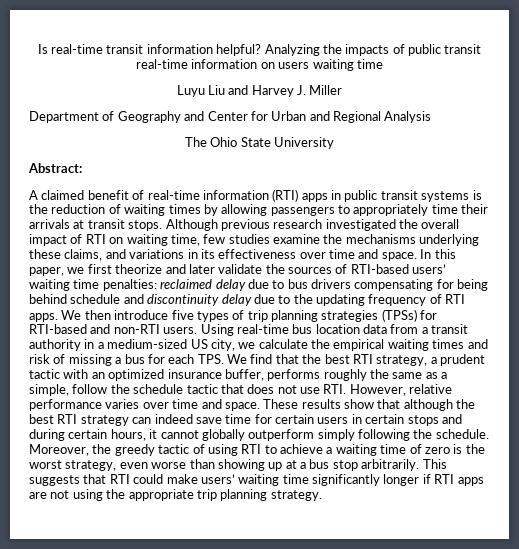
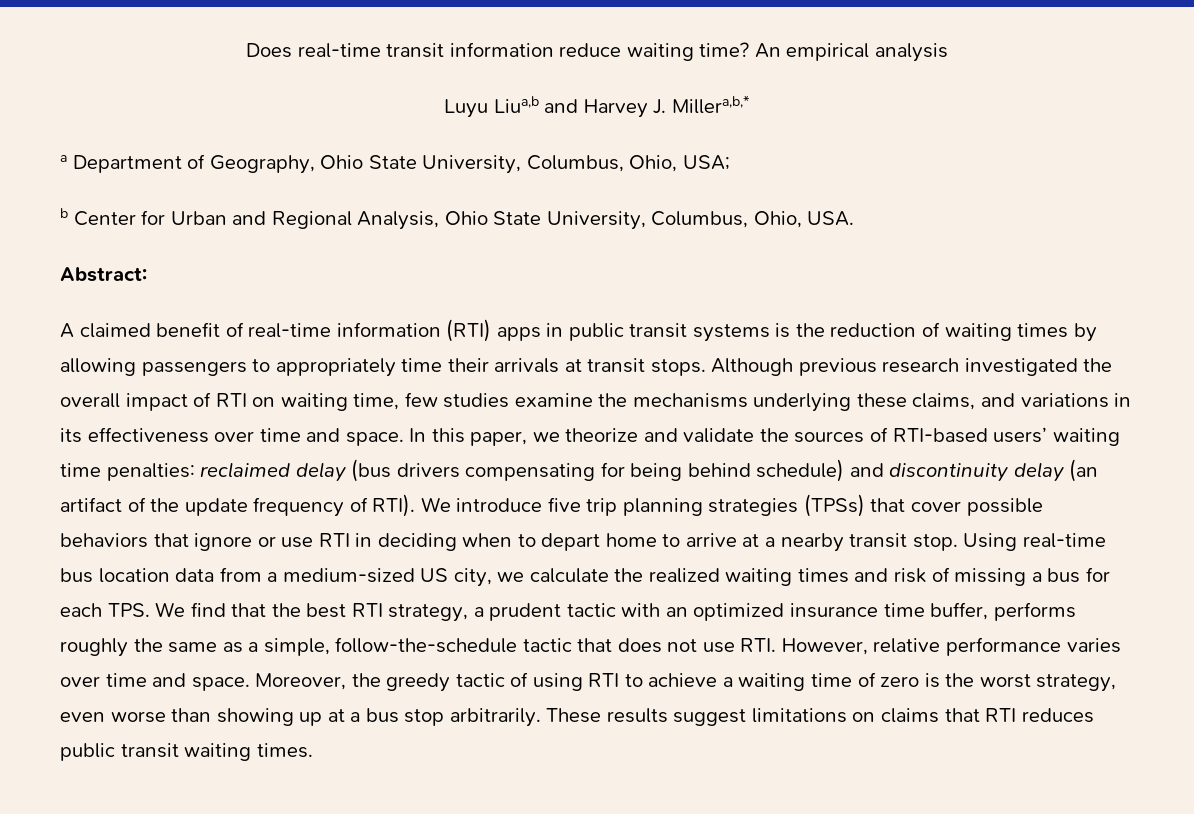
[37,44,48,54] Is -> [246,43,293,58] Does
[216,44,482,56] [136,59,383,71] helpful? Analyzing the impacts of public transit real-time information on users waiting time -> [559,42,948,62] reduce waiting time? An empirical analysis
[207,85,225,95] Liu -> [493,96,539,113] Liua,b
[309,85,343,95] [29,111,205,123] Miller // Department of Geography and -> [671,95,750,114] [60,154,730,174] [60,208,68,218] Millera,b,* // a Department of Geography, Ohio State University, Columbus, Ohio, USA; // b
[384,111,432,123] [184,137,335,149] Analysis // The Ohio State University -> [357,211,855,230] Analysis, Ohio State University, Columbus, Ohio, USA.
[87,264,112,274] first -> (560, 437) none
[188,264,215,274] later -> (678, 435) none
[247,279,308,289] due to bus -> [351,459,392,482] (bus
[70,294,121,304] schedule -> [756,459,845,482] schedule)
[253,294,466,306] [29,309,438,322] [29,324,198,334] due to the updating frequency of RTI apps. We then introduce five types of trip planning strategies (TPSs) for RTI-based and non-RTI users. -> [1069,459,1099,482] [60,494,1043,517] [60,533,958,552] (an artifact of the update frequency of RTI). We introduce five trip planning strategies (TPSs) that cover possible behaviors that ignore or use RTI in deciding when to depart home to arrive at a nearby transit stop.
[431,324,469,334] [29,339,104,351] transit authority in a -> (278, 577) none
[333,339,385,351] empirical -> [648,568,720,583] realized
(222, 374) none -> [883,603,925,617] time
[72,384,184,394] follow the schedule -> [335,637,518,653] follow-the-schedule
[263,399,476,411] [29,414,462,426] [29,429,489,441] These results show that although the best RTI strategy can indeed save time for certain users in certain stops and during certain hours, it cannot globally outperform simply following the schedule. -> (250, 684) none
[422,459,447,469] [29,474,484,486] [29,489,322,501] This suggests that RTI could make users’ waiting time significantly longer if RTI apps are not using the appropriate trip planning strategy. -> [546,708,1094,726] [60,743,313,761] These results suggest limitations on claims that RTI reduces public transit waiting times.

